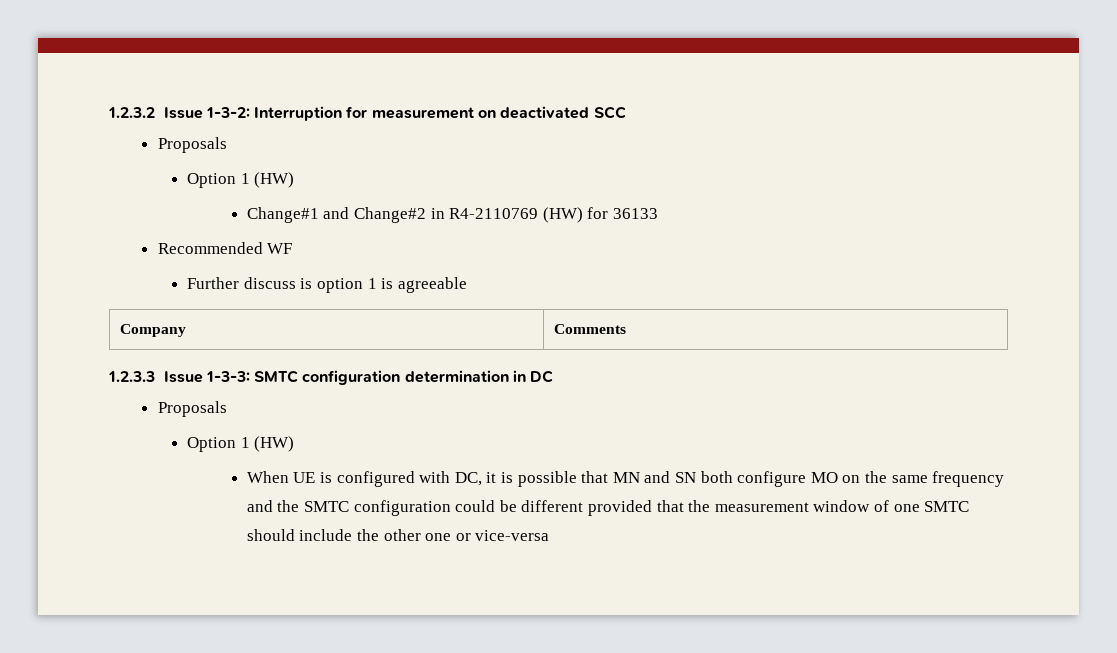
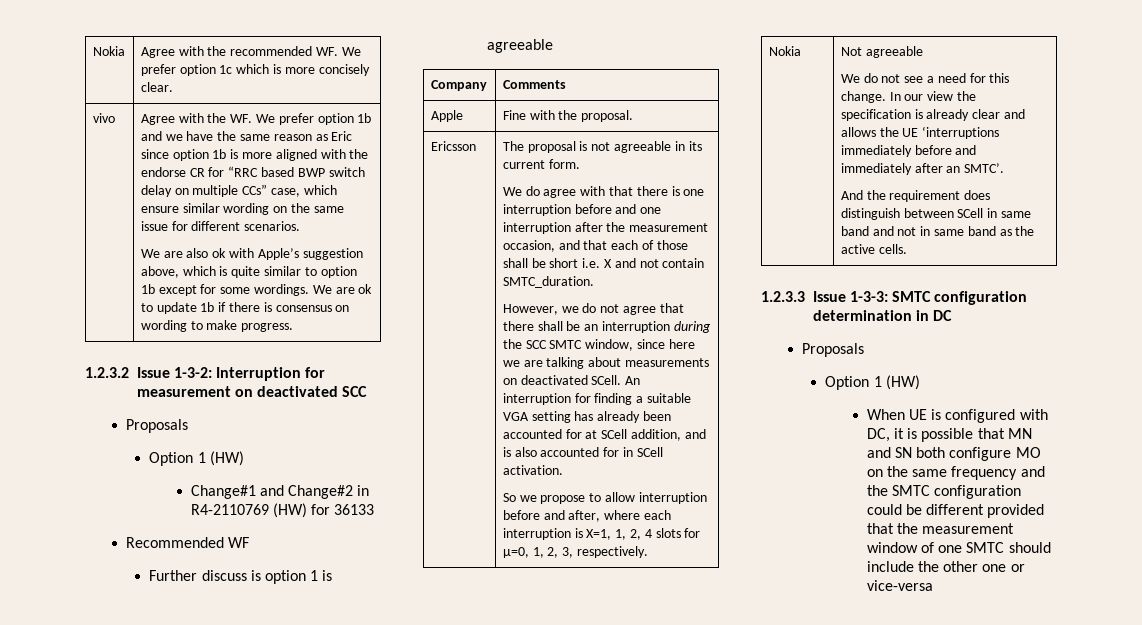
(108, 112) none -> [92,46,125,56] [140,46,361,58] [140,64,370,76] [140,82,173,92] [92,113,115,123] [140,113,372,125] [140,131,353,141] [140,149,369,161] [140,166,365,177] [140,184,337,197] [140,203,344,215] [140,221,301,231] [140,248,363,260] [140,266,357,278] [140,284,373,296] [140,302,350,314] [140,320,294,332] Nokia | Agree with the recommended WF. We prefer option 1c which is more concisely clear. // vivo | Agree with the WF. We prefer option 1b and we have the same reason as Eric since option 1b is more aligned with the endorse CR for “RRC based BWP switch delay on multiple CCs” case, which ensure similar wording on the same issue for different scenarios. // We are also ok with Apple’s suggestion above, which is quite similar to option 1b except for some wordings. We are ok to update 1b if there is consensus on wording to make progress. //
(626, 329) none -> [430,110,463,122] [502,110,634,122] [430,141,476,151] [502,141,702,153] [502,159,580,169] [502,186,705,198] [502,204,662,216] [502,222,709,234] [502,240,688,252] [502,258,705,268] [502,276,594,288] [502,303,684,315] [502,321,711,333] [502,339,695,351] [502,357,709,369] [502,375,641,385] [502,393,691,405] [502,411,671,423] [502,429,706,441] [502,447,663,457] [502,465,563,475] [502,492,707,504] [502,510,671,522] [502,528,701,540] [502,546,648,558] [768,46,801,56] [840,46,923,58] [840,73,1010,83] [840,91,976,103] [840,109,1025,121] [840,126,1000,139] [840,145,977,157] [840,163,1005,175] [840,190,991,202] [840,208,1031,220] [840,226,1035,236] [840,244,907,254] // Apple | Fine with the proposal. // Ericsson | The proposal is not agreeable in its current form. // We do agree with that there is one interruption before and one interruption after the measurement occasion, and that each of those shall be short i.e. X and not contain SMTC_duration. // However, we do not agree that there shall be an interruption during the SCC SMTC window, since here we are talking about measurements on deactivated SCell. An interruption for finding a suitable VGA setting has already been accounted for at SCell addition, and is also accounted for in SCell activation. // So we propose to allow interruption before and after, where each interruption is X=1, 1, 2, 4 slots for µ=0, 1, 2, 3, respectively. // Nokia | Not agreeable // We do not see a need for this change. In our view the specification is already clear and allows the UE ‘interruptions immediately before and immediately after an SMTC’. // And the requirement does distinguish between SCell in same band and not in same band as the active cells.

